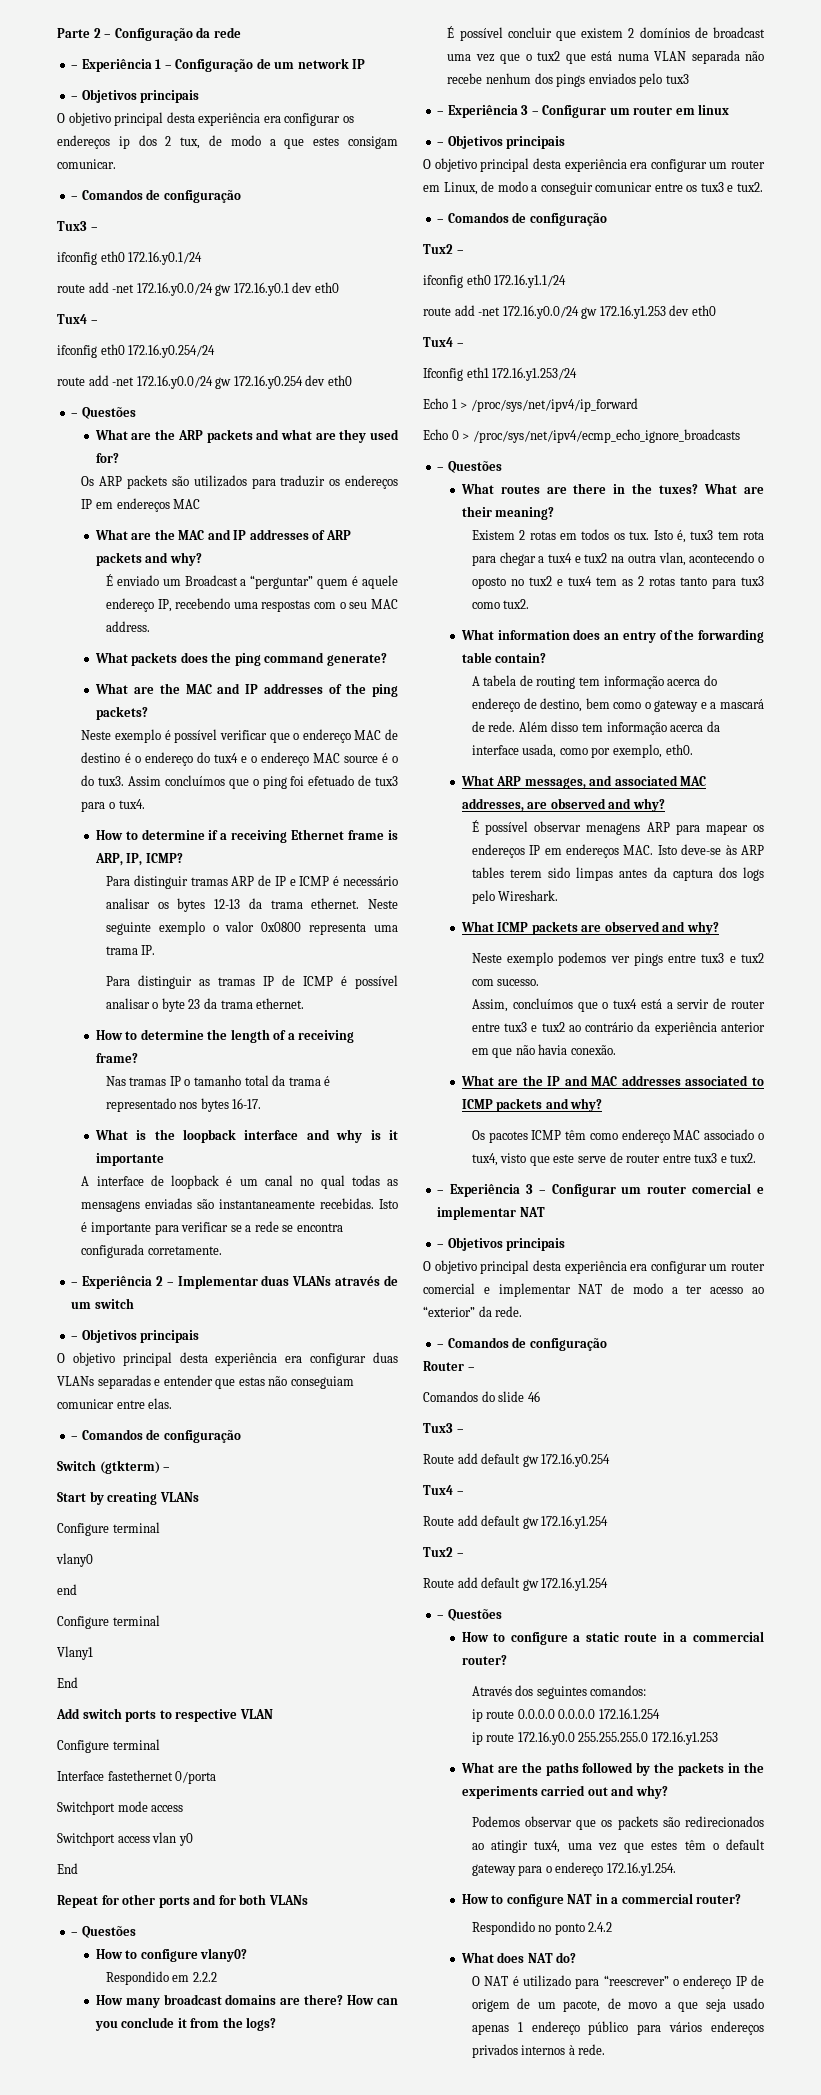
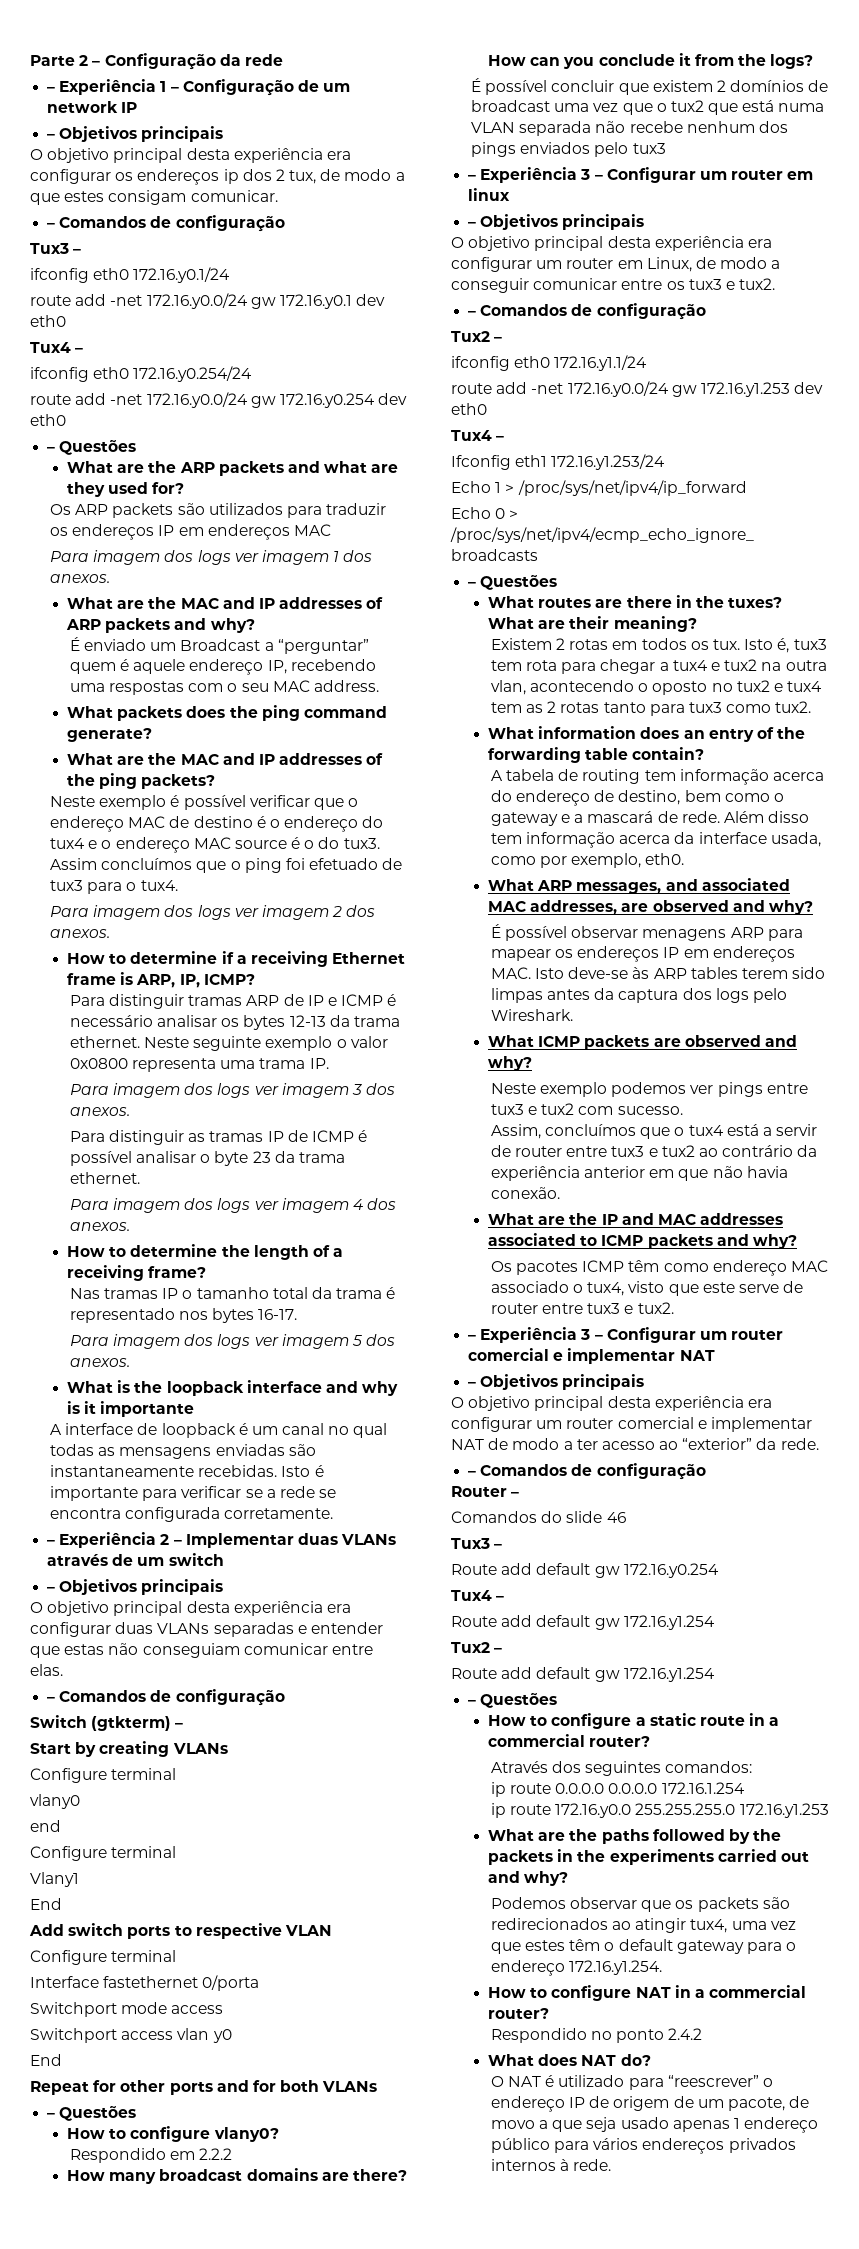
(201, 504) none -> [49,550,373,565] [49,574,110,583] // Para imagem dos logs ver imagem 1 dos anexos.
(145, 804) none -> [49,905,376,920] [49,929,110,938] // Para imagem dos logs ver imagem 2 dos anexos.
(156, 950) none -> [69,1083,396,1098] [69,1107,130,1116] // Para imagem dos logs ver imagem 3 dos anexos.
(305, 1003) none -> [69,1198,397,1213] [69,1222,130,1231] // Para imagem dos logs ver imagem 4 dos anexos.
(262, 1103) none -> [69,1334,396,1349] [69,1358,130,1367] // Para imagem dos logs ver imagem 5 dos anexos.

